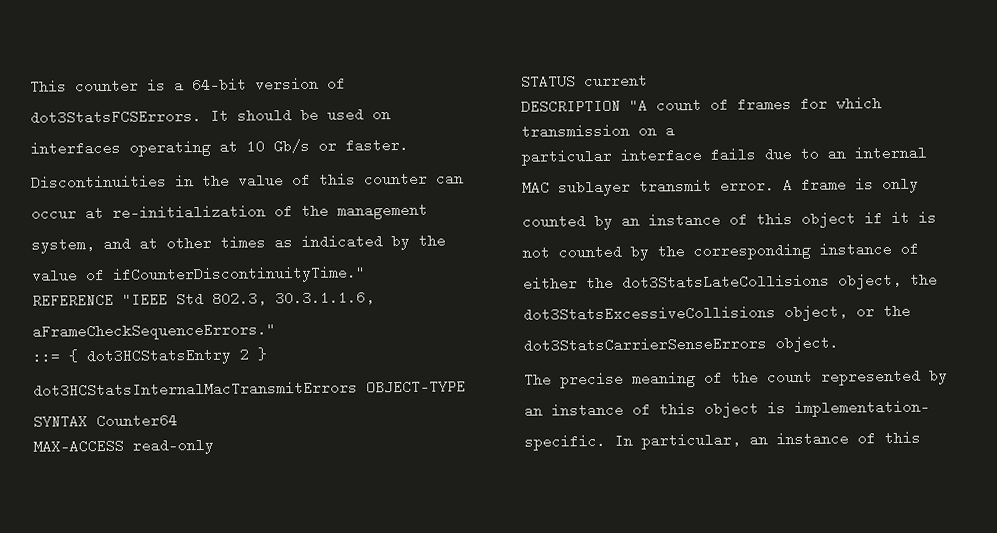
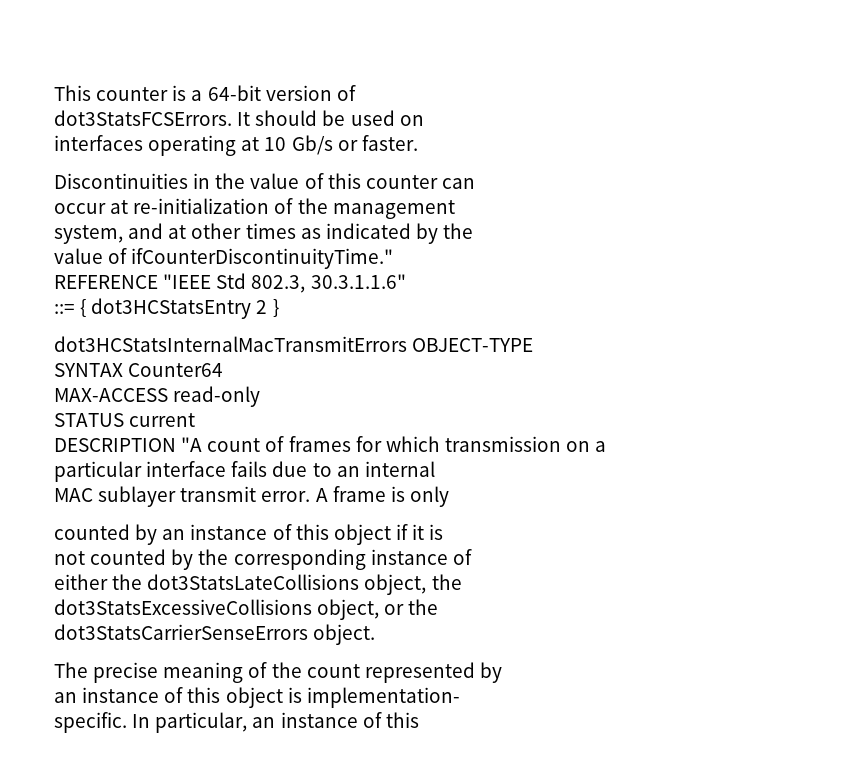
[275,290,375,306] [32,322,276,341] 30.3.1.1.6, // aFrameCheckSequenceErrors." -> [310,274,406,289] 30.3.1.1.6"

